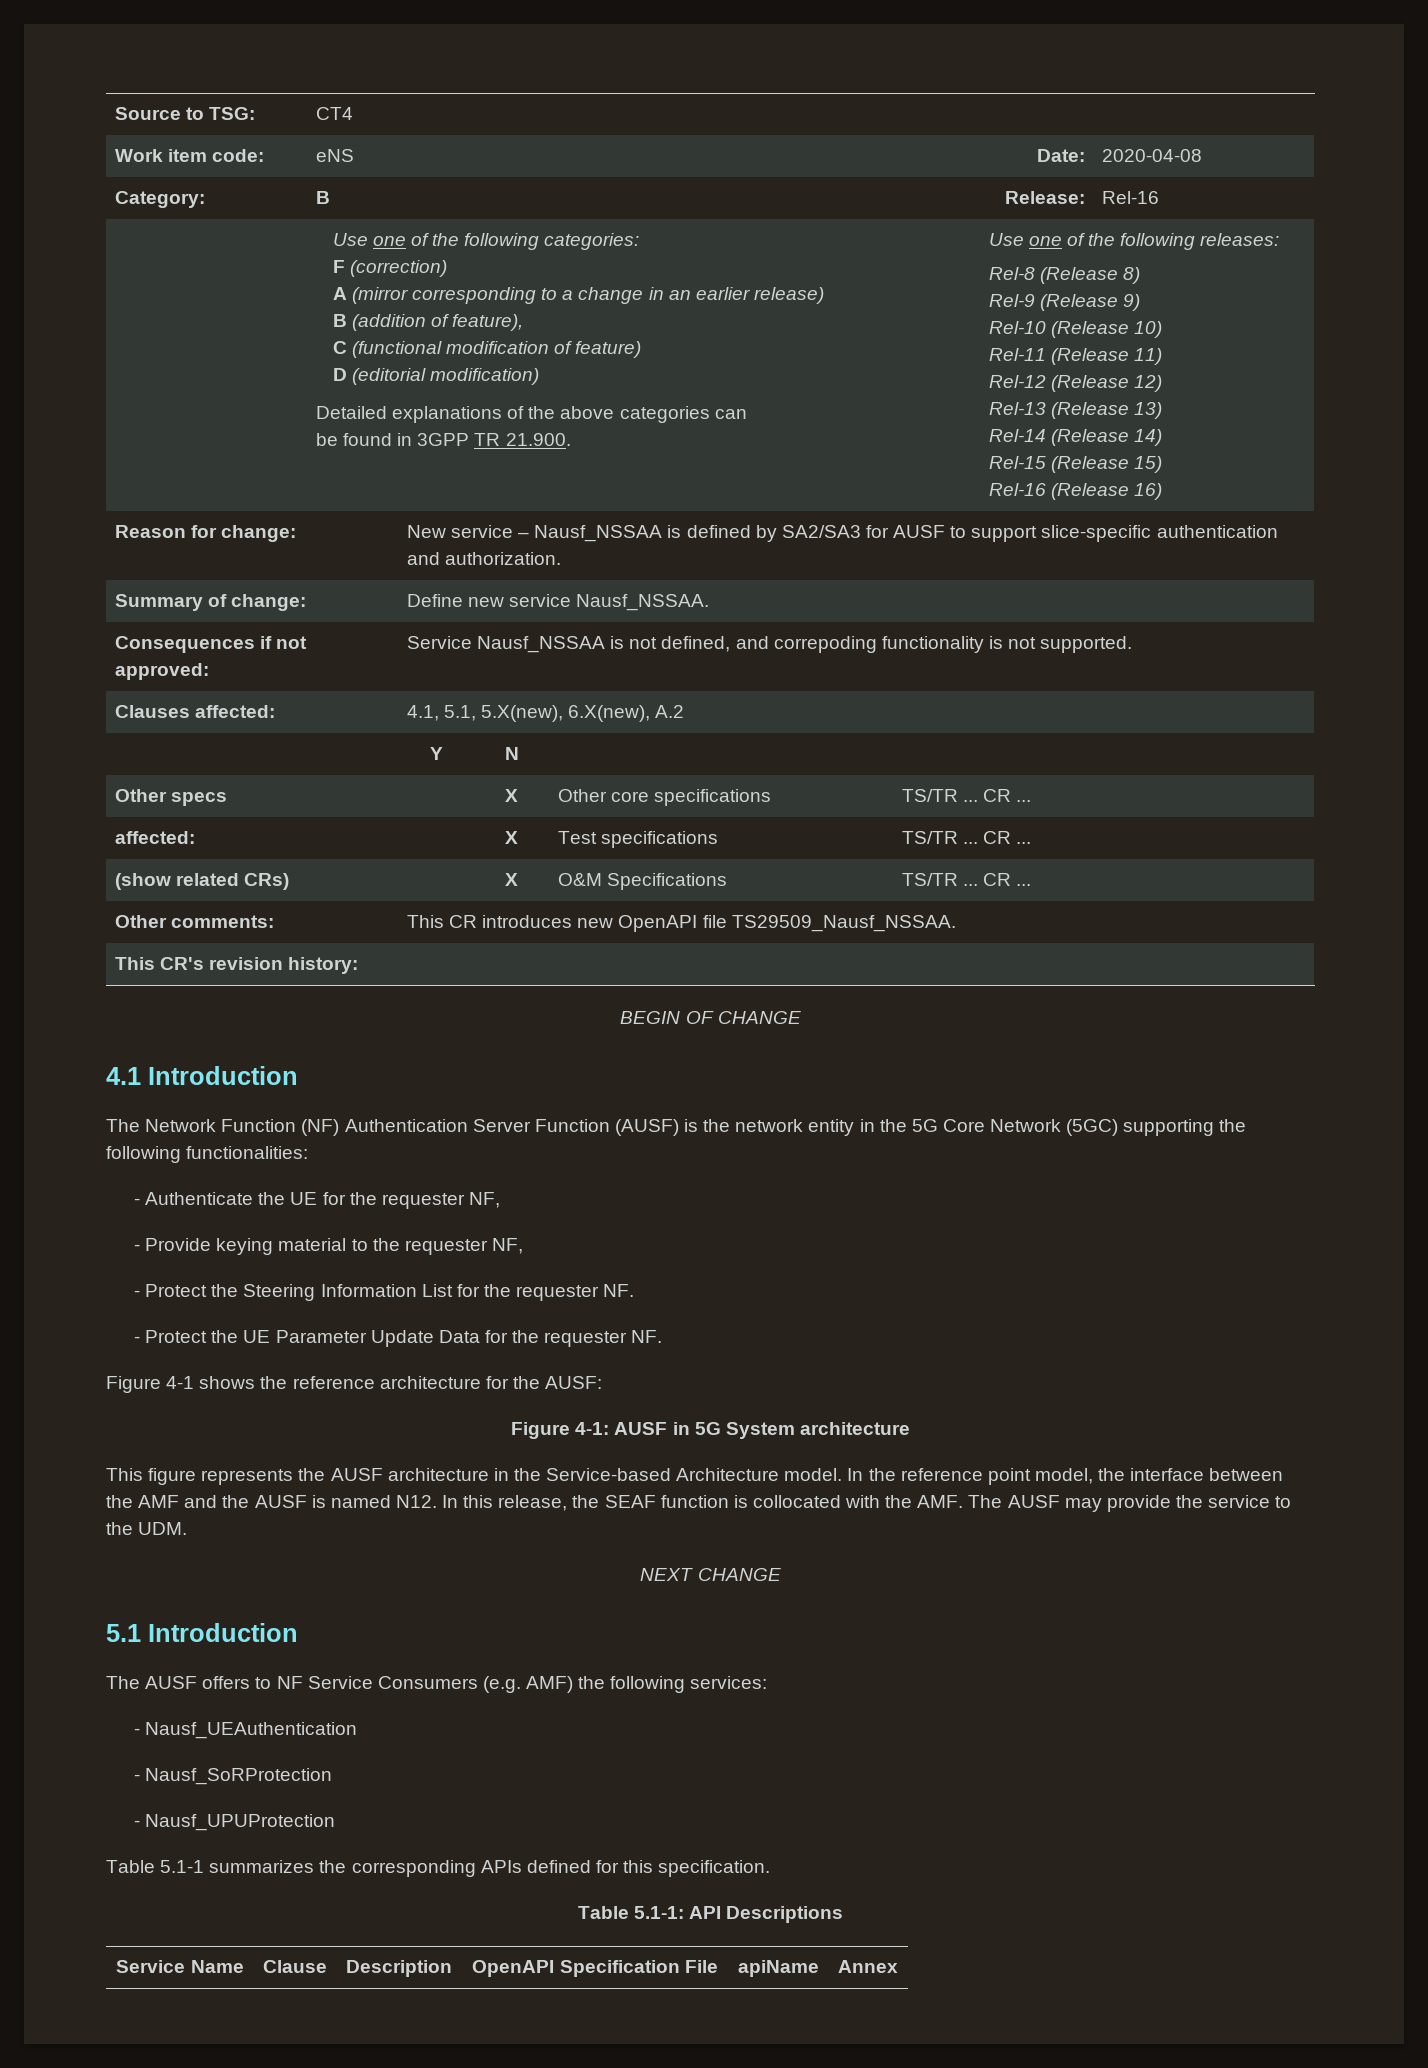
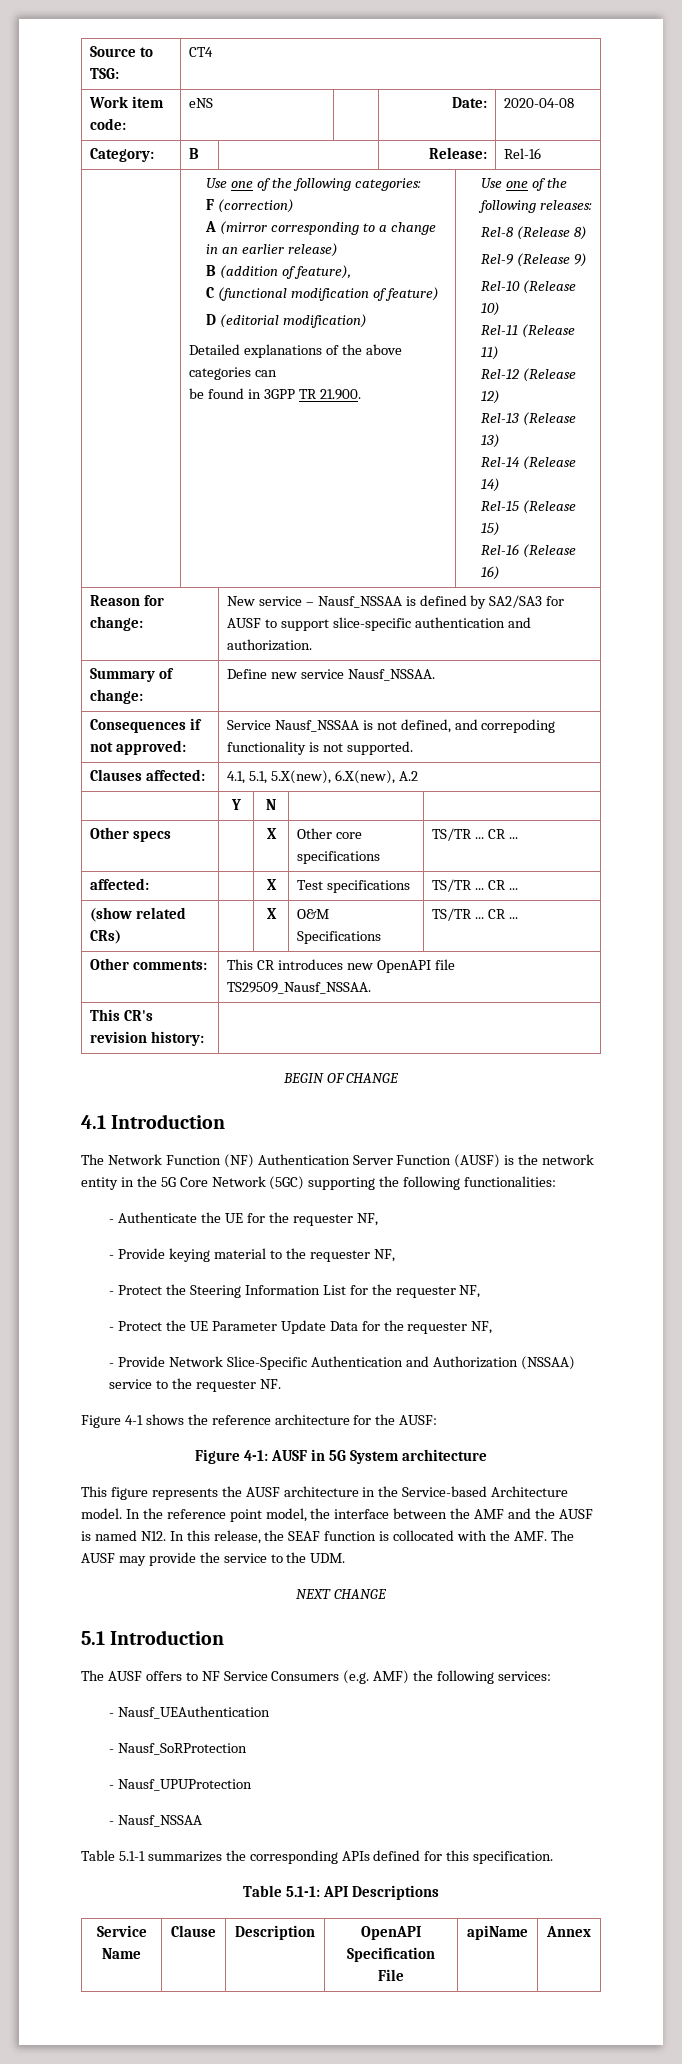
[603,1284,635,1297] NF. -> [459,1285,481,1298] NF,
(628, 1339) none -> [471,1321,493,1334] [109,1356,575,1370] [109,1378,256,1392] NF, // - Provide Network Slice-Specific Authentication and Authorization (NSSAA) service to the requester
(336, 1822) none -> [109,1815,203,1827] // - Nausf_NSSAA

